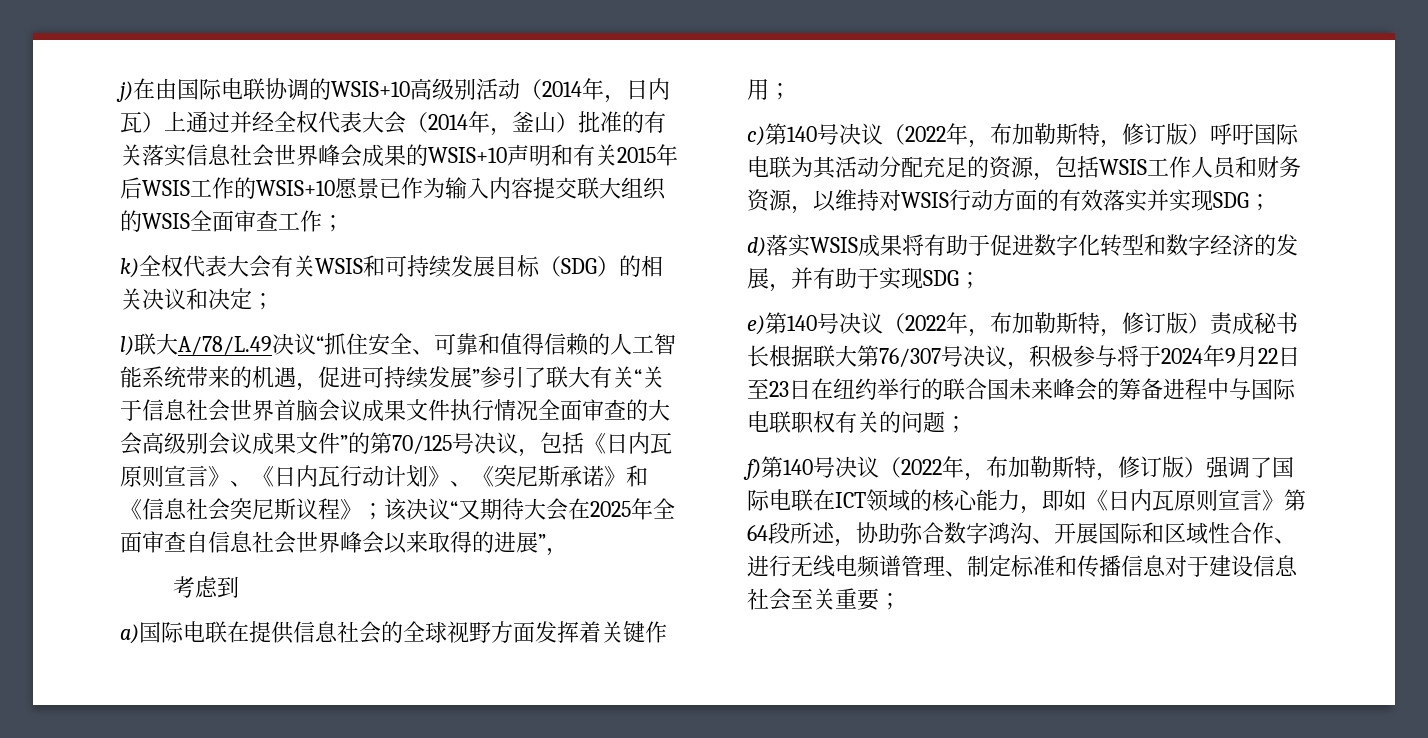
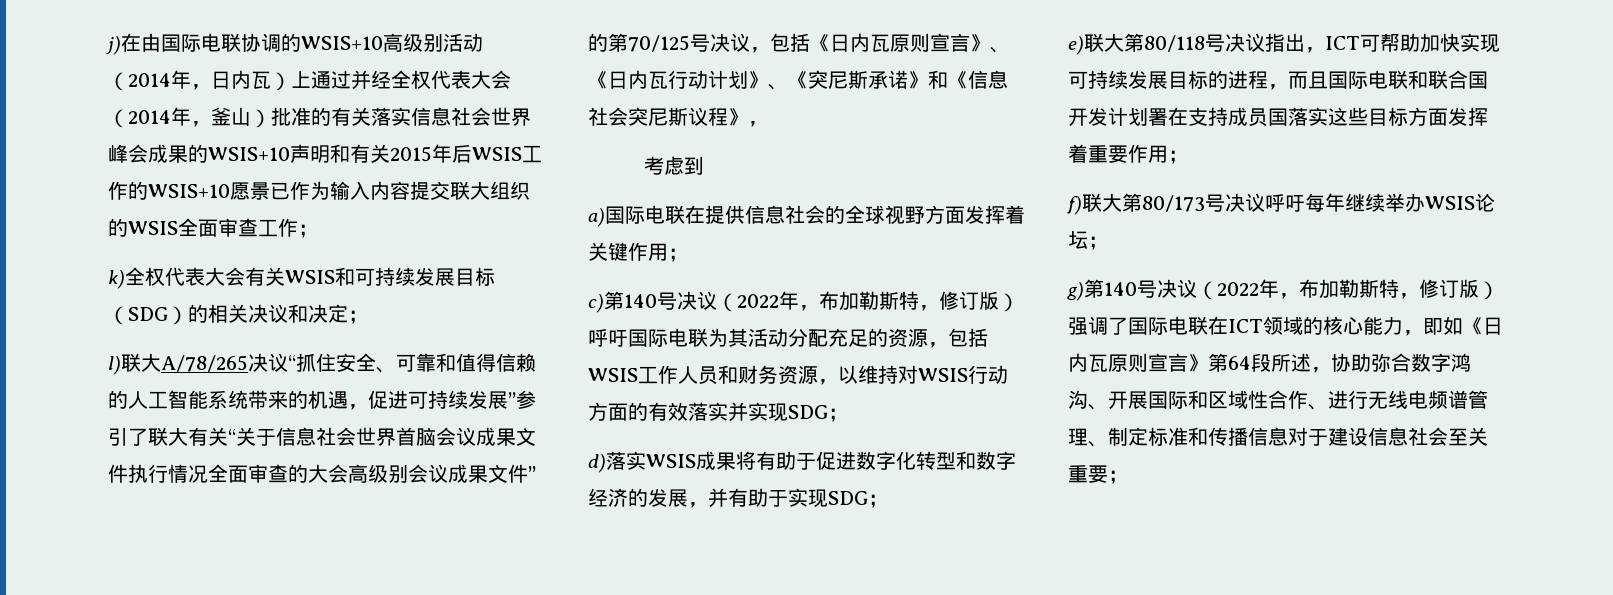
[178,336,272,355] A/78/L.49 -> [161,355,248,372] A/78/265
[362,498,675,521] [120,531,546,554] ；该决议“又期待大会在2025年全面审查自信息社会世界峰会以来取得的进展” -> (748, 117) none
[765,312,1298,337] [747,345,1300,370] [747,378,1296,401] [747,411,967,434] [743,459,761,480] 第140号决议（2022年，布加勒斯特，修订版）责成秘书长根据联大第76/307号决议，积极参与将于2024年9月22日至23日在纽约举行的联合国未来峰会的筹备进程中与国际电联职权有关的问题； // f) -> [1084,33,1500,53] [1068,70,1488,90] [1068,107,1488,127] [1068,144,1188,164] [1067,193,1496,215] [1068,231,1108,250] [1067,282,1084,301] 联大第80/118号决议指出，ICT可帮助加快实现可持续发展目标的进程，而且国际电联和联合国开发计划署在支持成员国落实这些目标方面发挥着重要作用； // f)联大第80/173号决议呼吁每年继续举办WSIS论坛； // g)

